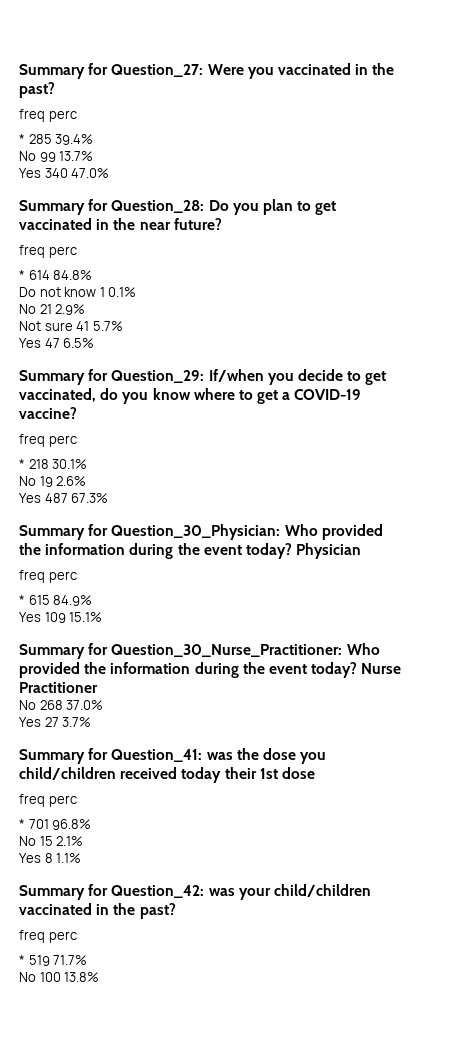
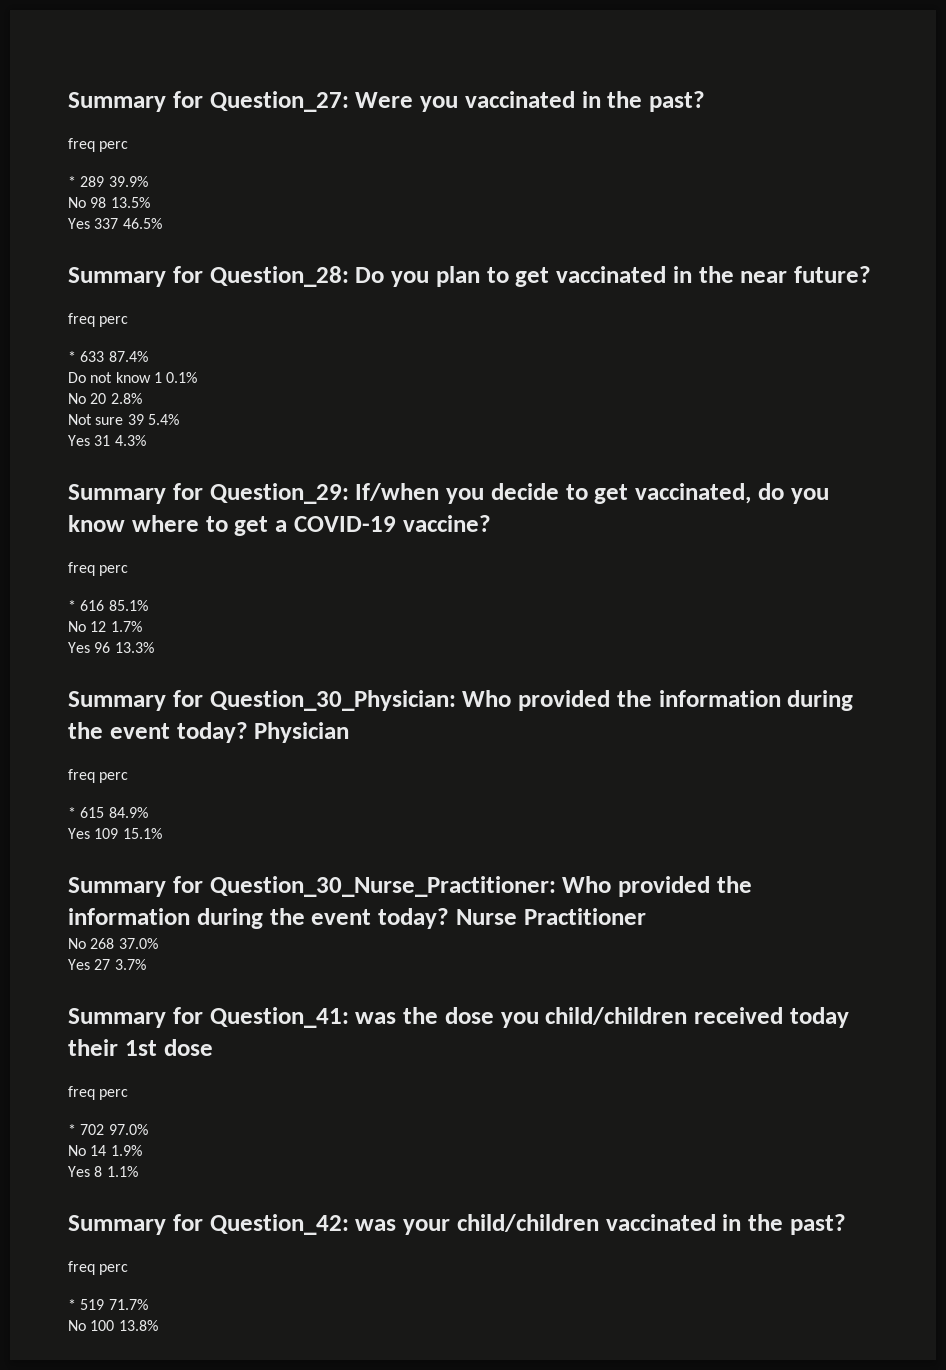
[28,134,94,145] [19,151,94,162] [19,168,110,178] 285 39.4% // No 99 13.7% // Yes 340 47.0% -> [80,176,148,187] [68,197,150,208] [68,218,162,229] 289 39.9% // No 98 13.5% // Yes 337 46.5%
[28,270,93,280] 614 84.8% -> [80,351,148,362] 633 87.4%
[39,304,86,315] 21 2.9% -> [90,393,142,404] 20 2.8%
[76,321,123,331] [19,338,95,348] 41 5.7% // Yes 47 6.5% -> [127,414,179,425] [68,435,146,446] 39 5.4% // Yes 31 4.3%
[28,459,88,469] [19,476,87,487] [19,493,109,503] 218 30.1% // No 19 2.6% // Yes 487 67.3% -> [80,600,148,611] [68,621,142,632] [68,642,154,653] 616 85.1% // No 12 1.7% // Yes 96 13.3%
[28,819,92,830] [19,836,84,846] 701 96.8% // No 15 2.1% -> [80,1124,148,1135] [68,1145,142,1156] 702 97.0% // No 14 1.9%

